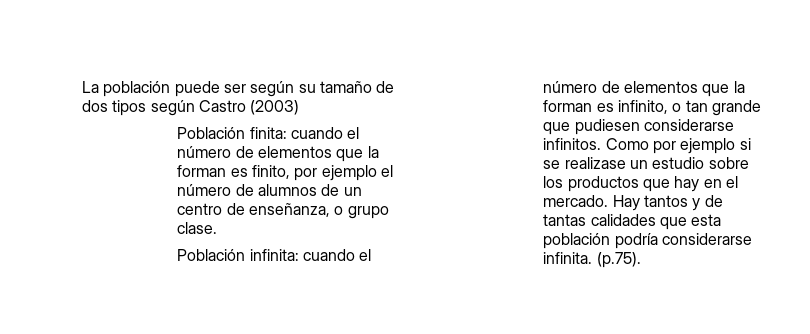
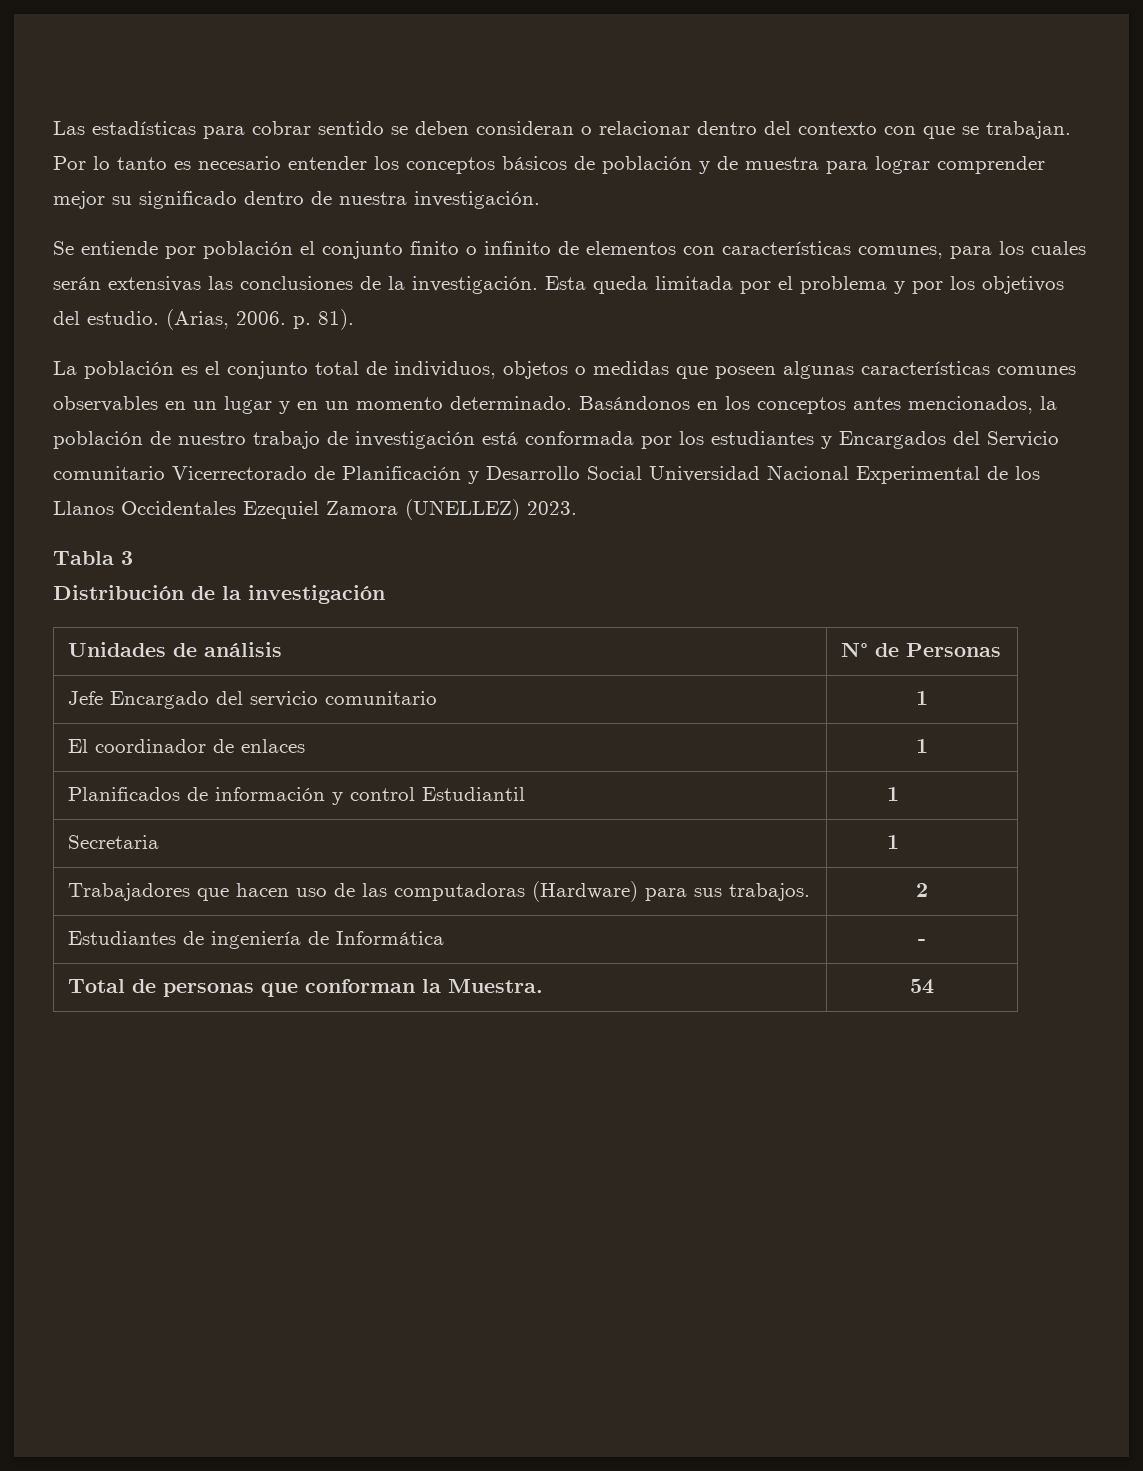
[82,81,395,97] [82,100,300,116] [177,127,360,139] [177,146,379,162] [177,165,393,181] [177,184,362,196] [177,203,389,219] [177,222,218,234] [177,249,372,261] [543,81,745,97] [543,100,761,116] [543,119,735,135] [543,138,751,154] [543,157,749,169] [543,176,738,192] [543,195,723,211] [543,214,722,230] [543,233,753,249] [543,252,641,268] La población puede ser según su tamaño de dos tipos según Castro (2003) // Población finita: cuando el número de elementos que la forman es finito, por ejemplo el número de alumnos de un centro de enseñanza, o grupo clase. // Población infinita: cuando el número de elementos que la forman es infinito, o tan grande que pudiesen considerarse infinitos. Como por ejemplo si se realizase un estudio sobre los productos que hay en el mercado. Hay tantos y de tantas calidades que esta población podría considerarse infinita. (p.75). -> [53,121,1071,139] [53,156,1045,174] [53,191,540,209] [53,241,1086,259] [53,276,1064,294] [53,309,354,330] [53,361,1076,379] [53,396,1057,414] [53,431,1059,449] [53,465,1040,484] [53,499,577,520] [53,551,133,565] [53,585,385,604] [67,642,282,657] [840,642,1001,657] [67,691,437,709] [916,691,928,705] [67,739,305,753] [916,739,928,753] [67,787,525,805] [886,787,899,801] [67,835,159,849] [886,835,899,849] [67,881,810,902] [916,883,928,897] [67,931,444,949] [918,939,926,945] [67,979,543,997] [910,979,934,994] Las estadísticas para cobrar sentido se deben consideran o relacionar dentro del contexto con que se trabajan. Por lo tanto es necesario entender los conceptos básicos de población y de muestra para lograr comprender mejor su significado dentro de nuestra investigación. // Se entiende por población el conjunto finito o infinito de elementos con características comunes, para los cuales serán extensivas las conclusiones de la investigación. Esta queda limitada por el problema y por los objetivos del estudio. (Arias, 2006. p. 81). // La población es el conjunto total de individuos, objetos o medidas que poseen algunas características comunes observables en un lugar y en un momento determinado. Basándonos en los conceptos antes mencionados, la población de nuestro trabajo de investigación está conformada por los estudiantes y Encargados del Servicio comunitario Vicerrectorado de Planificación y Desarrollo Social Universidad Nacional Experimental de los Llanos Occidentales Ezequiel Zamora (UNELLEZ) 2023. // Tabla 3 // Distribución de la investigación // Unidades de análisis | N° de Personas // Jefe Encargado del servicio comunitario | 1 // El coordinador de enlaces | 1 // Planificados de información y control Estudiantil | 1 // Secretaria | 1 // Trabajadores que hacen uso de las computadoras (Hardware) para sus trabajos. | 2 // Estudiantes de ingeniería de Informática | - // Total de personas que conforman la Muestra. | 54

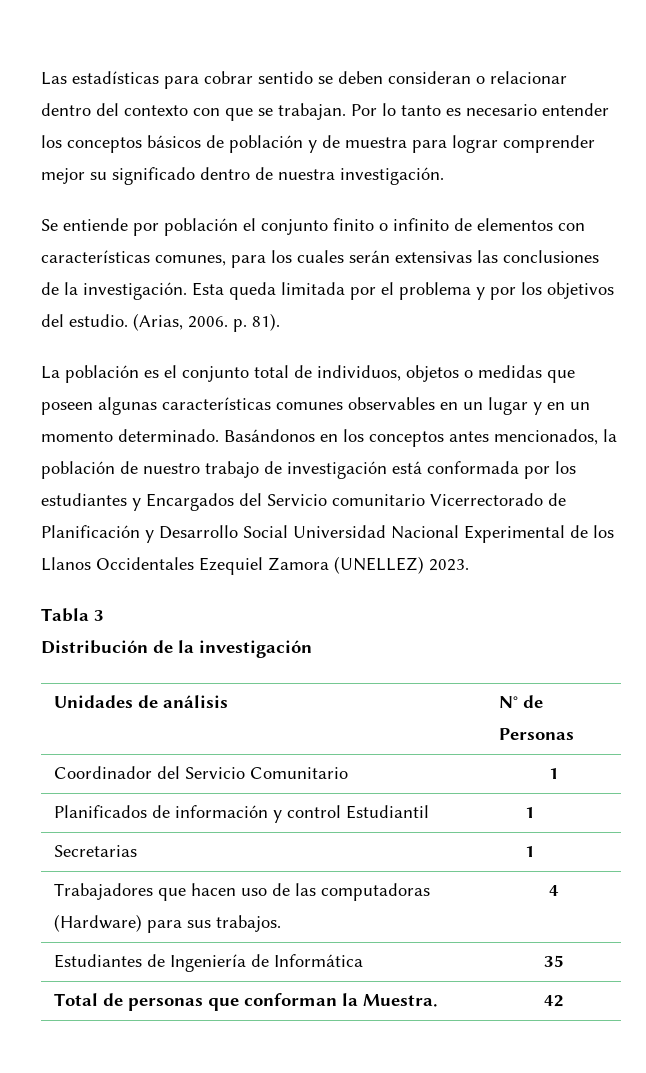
[67,691,437,709] [916,691,928,705] [67,739,305,753] Jefe Encargado del servicio comunitario | 1 // El coordinador de enlaces -> [54,766,349,779] Coordinador del Servicio Comunitario
[67,835,159,849] Secretaria -> [54,845,138,857] Secretarias
[916,883,928,897] 2 -> [548,885,559,896] 4
[210,931,301,949] ingeniería -> [170,954,247,972] Ingeniería
[918,939,926,945] - -> [543,955,564,967] 35
[910,979,934,994] 54 -> [543,995,564,1007] 42

